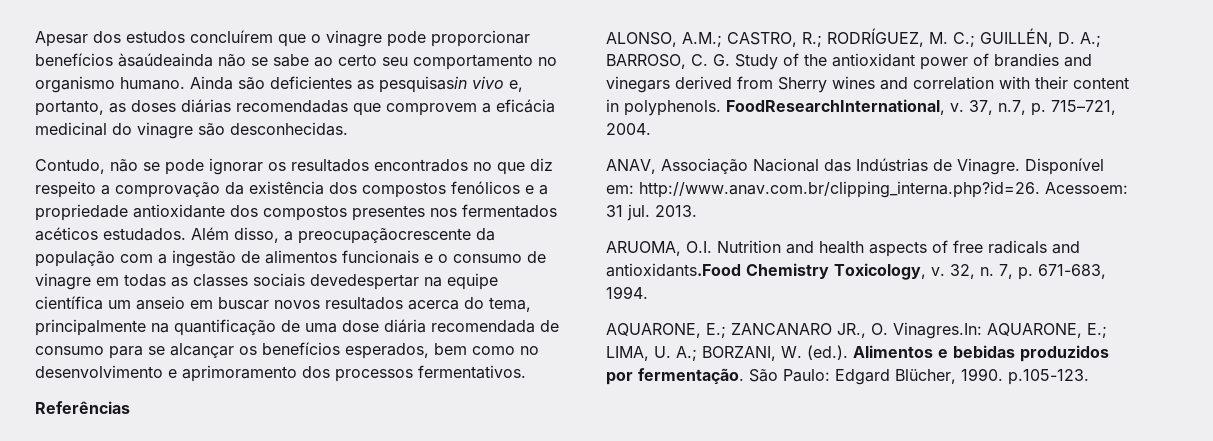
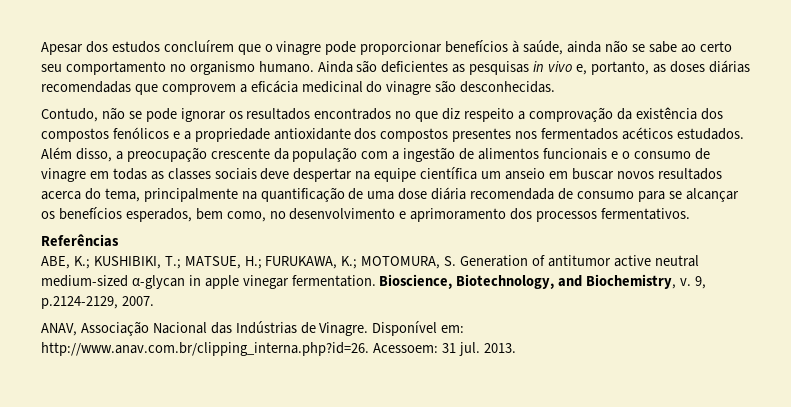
[118,53,213,67] àsaúdeainda -> [512,40,601,55] à saúde, ainda
[379,76,467,93] pesquisasin -> [469,61,545,75] pesquisas in
[298,228,471,244] preocupaçãocrescente -> [126,147,270,162] preocupação crescente
[310,274,419,290] devedespertar -> [260,168,353,182] deve despertar
[472,346,515,355] como -> [226,211,266,222] como,
[606,28,1101,47] [606,53,1092,70] [606,76,1129,93] [606,99,1116,116] [606,123,651,135] ALONSO, A.M.; CASTRO, R.; RODRÍGUEZ, M. C.; GUILLÉN, D. A.; BARROSO, C. G. Study of the antioxidant power of brandies and vinegars derived from Sherry wines and correlation with their content in polyphenols. FoodResearchInternational, v. 37, n.7, p. 715–721, 2004. -> [41,255,699,269] [41,274,707,289] [41,296,154,309] ABE, K.; KUSHIBIKI, T.; MATSUE, H.; FURUKAWA, K.; MOTOMURA, S. Generation of antitumor active neutral medium-sized α-glycan in apple vinegar fermentation. Bioscience, Biotechnology, and Biochemistry, v. 9, p.2124-2129, 2007.
[606,240,1080,257] [606,263,1106,280] [606,286,648,299] [606,322,1107,339] [606,345,1109,362] [606,368,1089,385] // ARUOMA, O.I. Nutrition and health aspects of free radicals and antioxidants.Food Chemistry Toxicology, v. 32, n. 7, p. 671-683, 1994. // AQUARONE, E.; ZANCANARO JR., O. Vinagres.In: AQUARONE, E.; LIMA, U. A.; BORZANI, W. (ed.). Alimentos e bebidas produzidos por fermentação. São Paulo: Edgard Blücher, 1990. p.105-123. -> (516, 348) none

